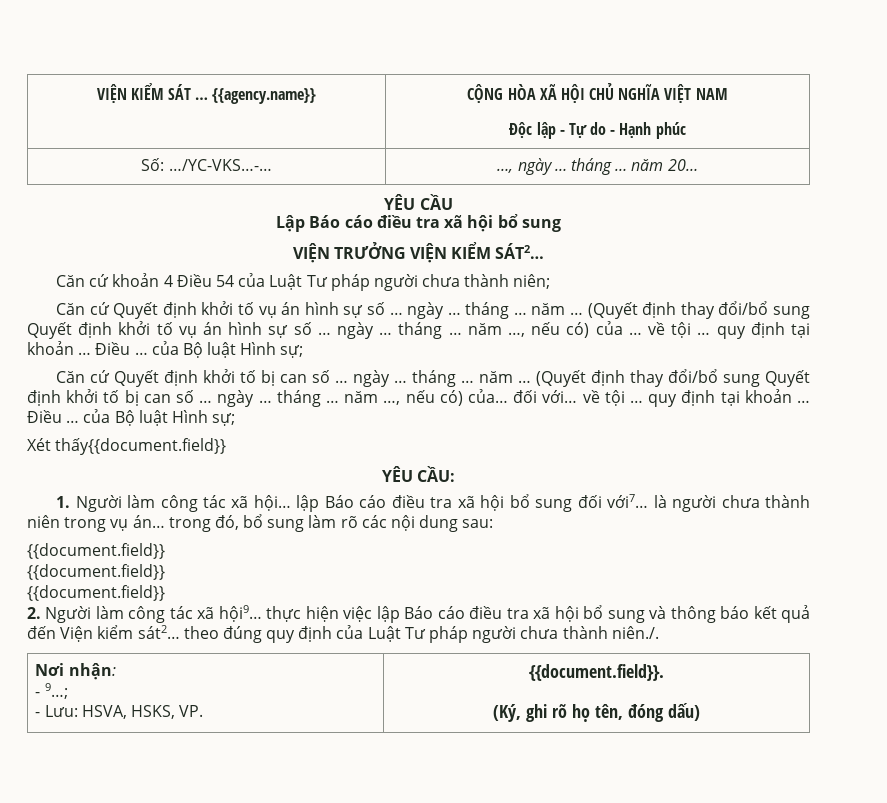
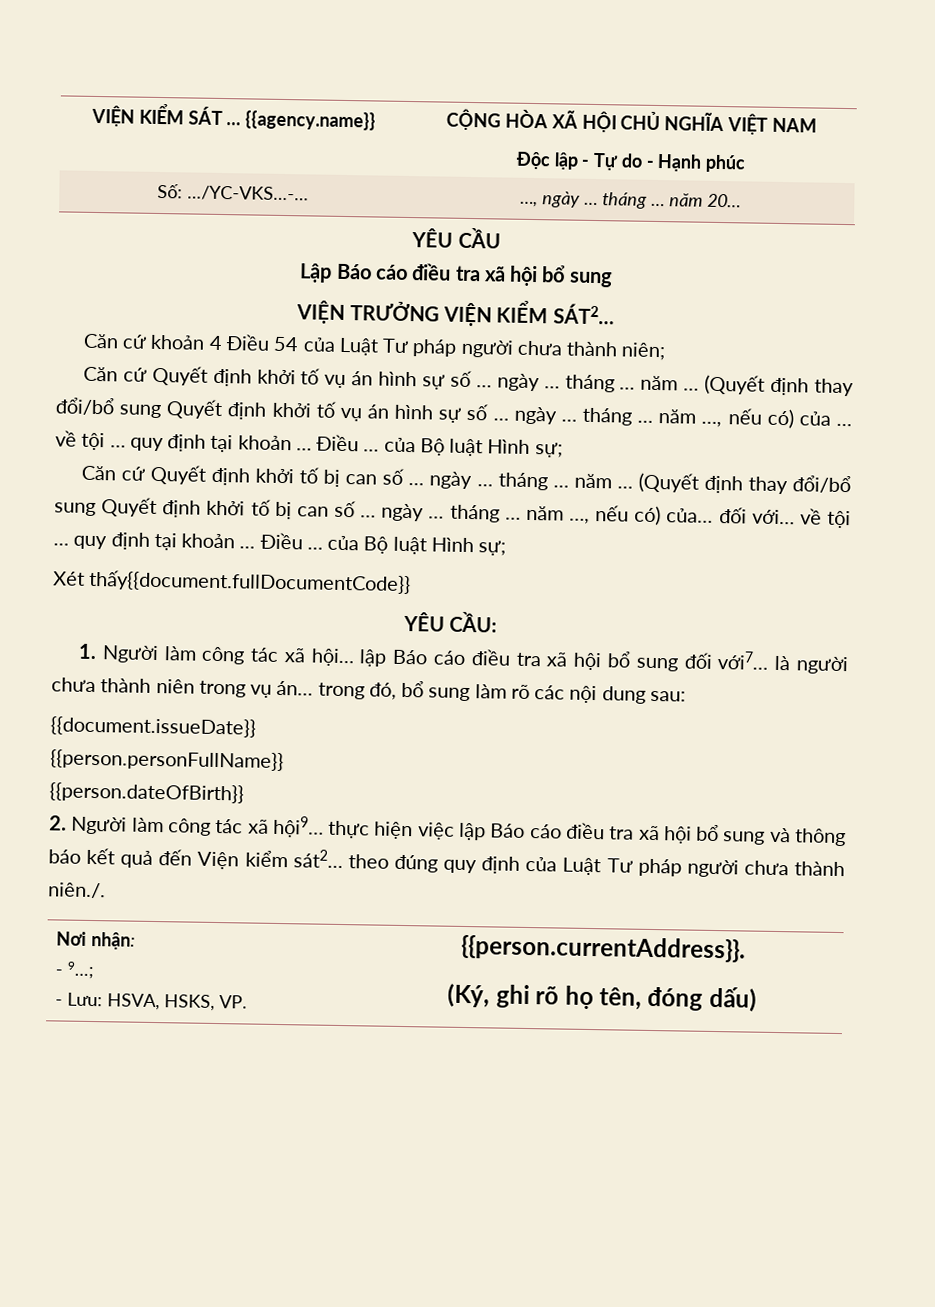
[55,438,227,455] thấy{{document.field}} -> [88,569,412,595] thấy{{document.fullDocumentCode}}
[27,543,165,559] [27,564,165,580] [27,585,165,601] {{document.field}} // {{document.field}} // {{document.field}} -> [50,716,256,738] [50,749,284,772] [49,782,244,804] {{document.issueDate}} // {{person.personFullName}} // {{person.dateOfBirth}}
[529,664,664,681] {{document.field}}. -> [460,934,746,963] {{person.currentAddress}}.

